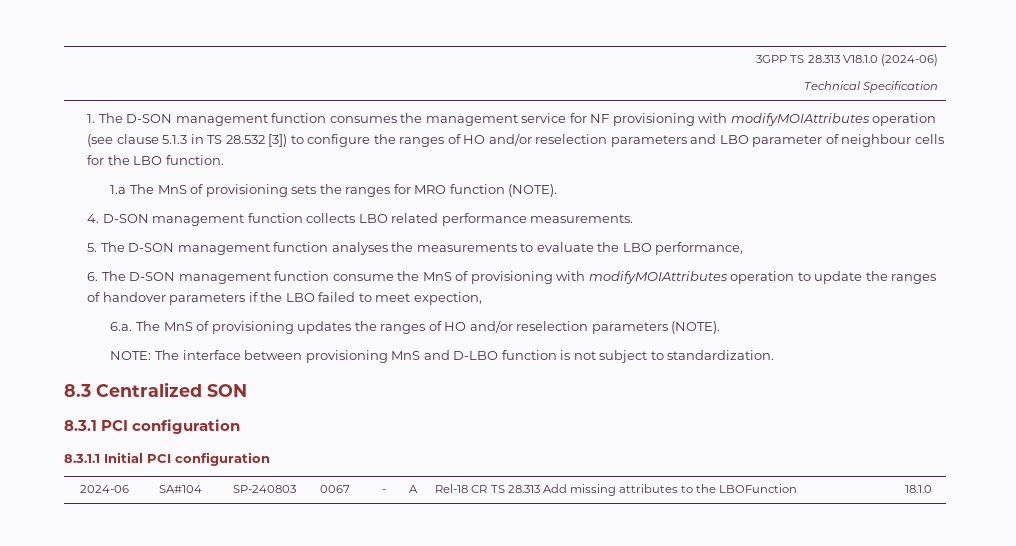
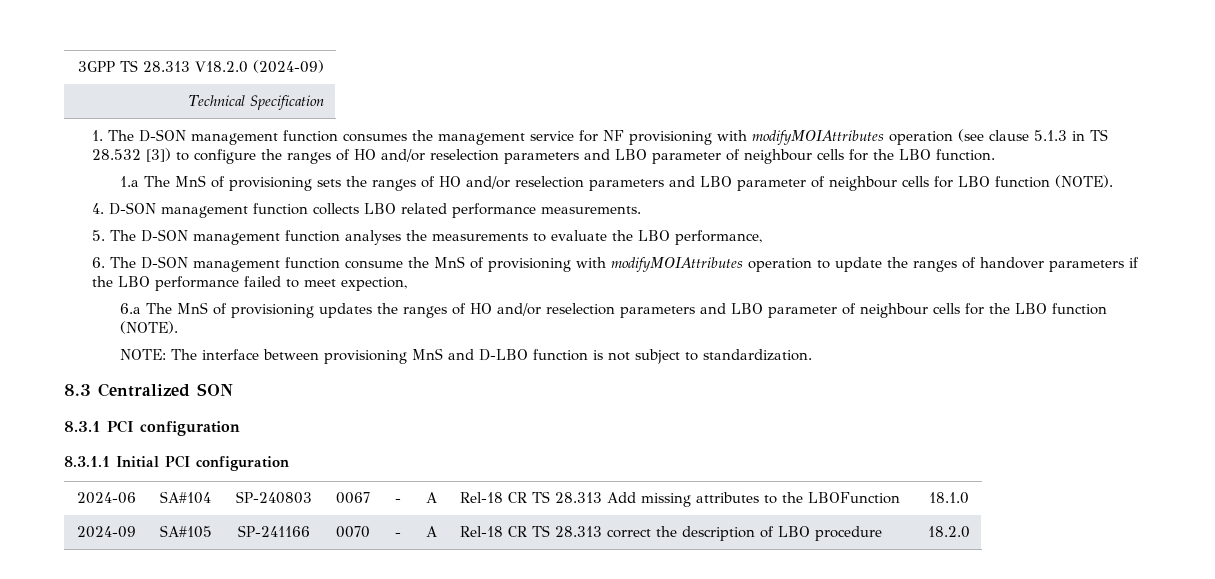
[842,54,938,66] V18.1.0 (2024-06) -> [195,60,325,73] V18.2.0 (2024-09)
[393,184,447,194] for MRO -> [421,176,991,191] of HO and/or reselection parameters and LBO parameter of neighbour cells for LBO
(315, 297) none -> [155,276,240,291] performance
[110,322,133,331] 6.a. -> [120,303,142,314] 6.a
(668, 328) none -> [700,303,1108,318] and LBO parameter of neighbour cells for the LBO function
(932, 489) none -> [76,526,136,538] [159,525,212,538] [238,525,310,537] [335,526,370,538] [395,532,401,537] [425,526,437,537] [459,525,882,541] [927,526,970,538] // 2024-09 | SA#105 | SP-241166 | 0070 | - | A | Rel-18 CR TS 28.313 correct the description of LBO procedure | 18.2.0

